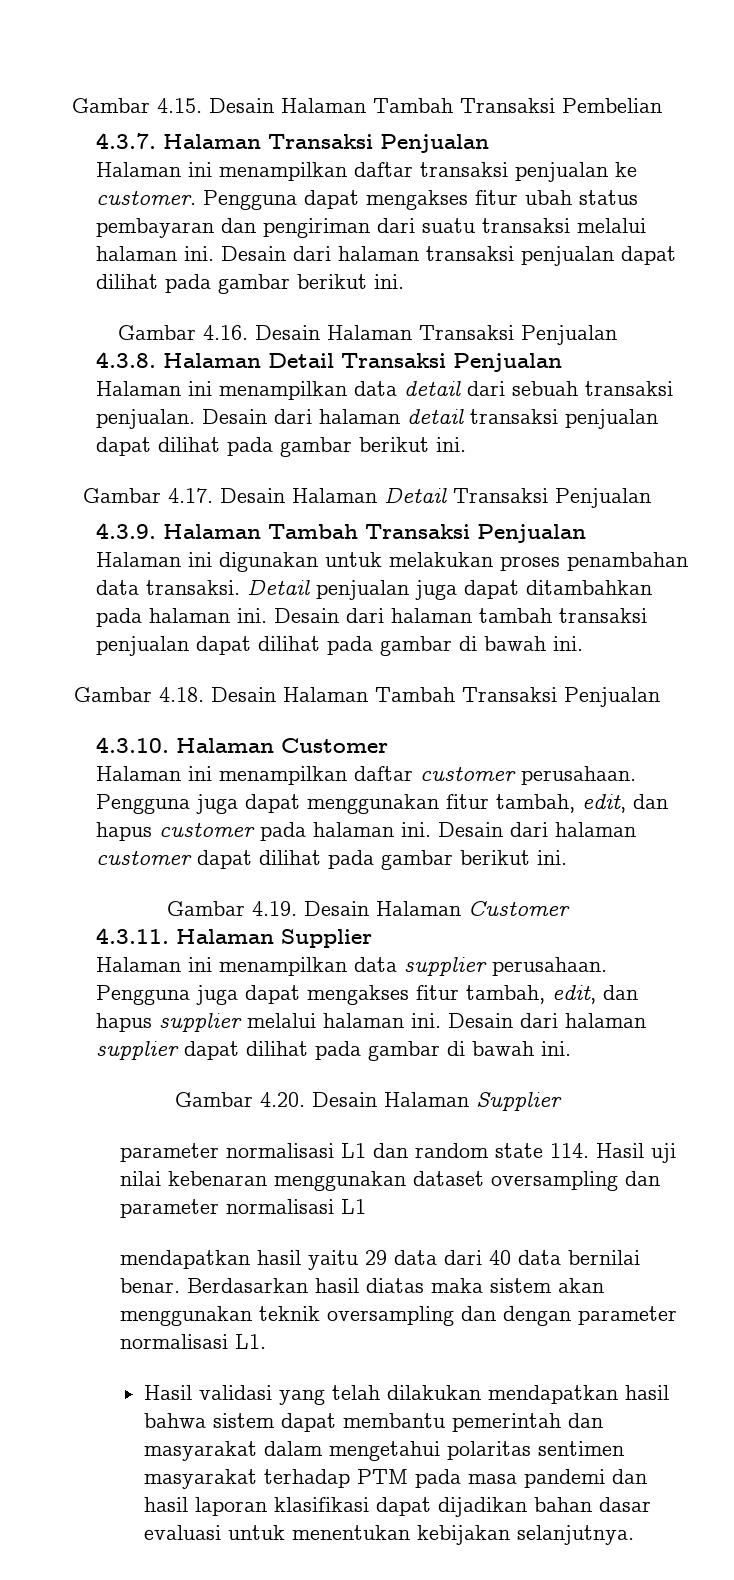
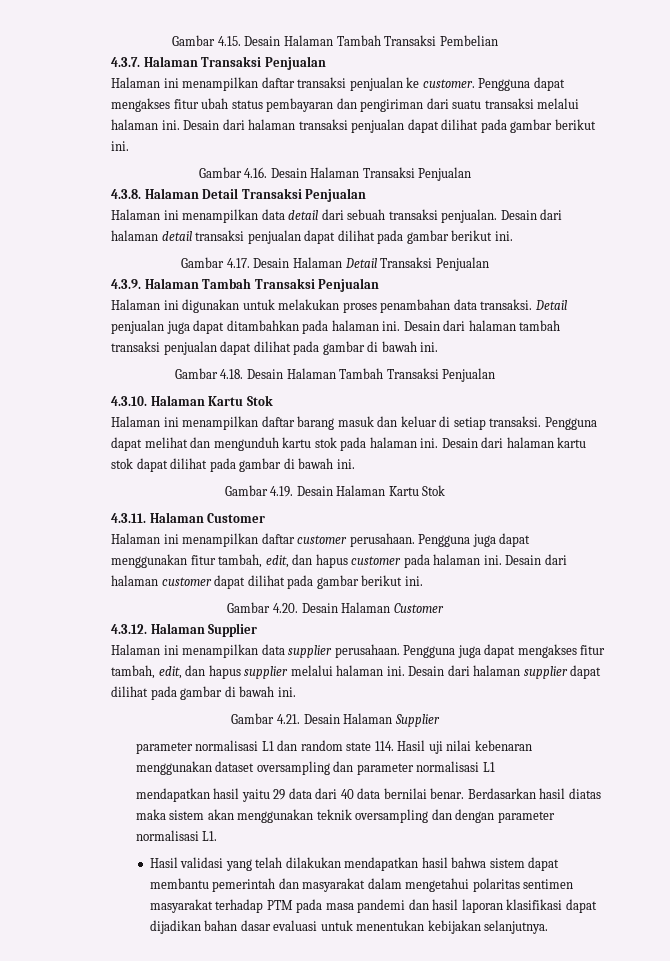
(274, 745) none -> [208,395,273,406] [111,416,597,430] [111,437,587,451] [111,458,355,472] [224,485,446,497] [111,512,204,523] Kartu Stok // Halaman ini menampilkan daftar barang masuk dan keluar di setiap transaksi. Pengguna dapat melihat dan mengunduh kartu stok pada halaman ini. Desain dari halaman kartu stok dapat dilihat pada gambar di bawah ini. // Gambar 4.19. Desain Halaman Kartu Stok // 4.3.11. Halaman
[251,901,297,916] 4.19. -> [272,603,298,613] 4.20.
[95,928,169,944] 4.3.11. -> [111,624,148,634] 4.3.12.
[259,1092,305,1107] 4.20. -> [276,714,300,724] 4.21.

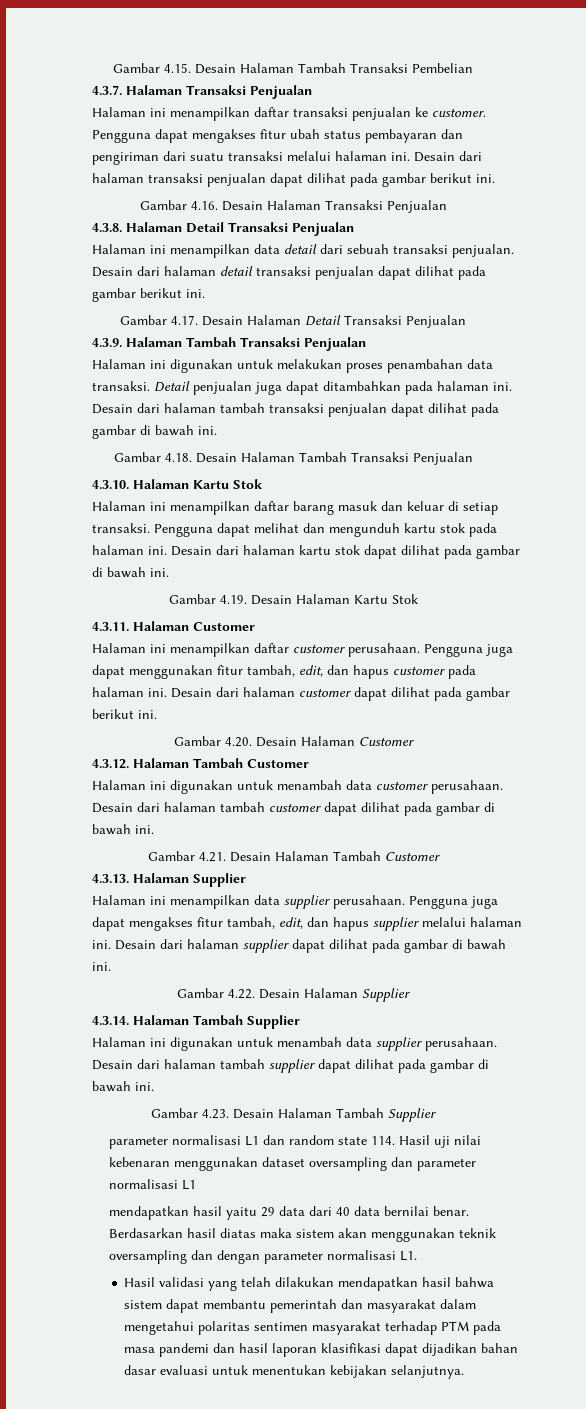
(205, 628) none -> [193,758,310,769] [92,780,504,794] [92,802,496,816] [92,824,155,835] [147,851,440,862] [92,873,190,883] Tambah Customer // Halaman ini digunakan untuk menambah data customer perusahaan. Desain dari halaman tambah customer dapat dilihat pada gambar di bawah ini. // Gambar 4.21. Desain Halaman Tambah Customer // 4.3.13. Halaman
[276,714,300,724] 4.21. -> [228,989,255,999] 4.22.
(440, 720) none -> [92,1015,301,1029] [92,1037,498,1051] [92,1059,490,1073] [92,1081,155,1092] [151,1108,436,1122] // 4.3.14. Halaman Tambah Supplier // Halaman ini digunakan untuk menambah data supplier perusahaan. Desain dari halaman tambah supplier dapat dilihat pada gambar di bawah ini. // Gambar 4.23. Desain Halaman Tambah Supplier

